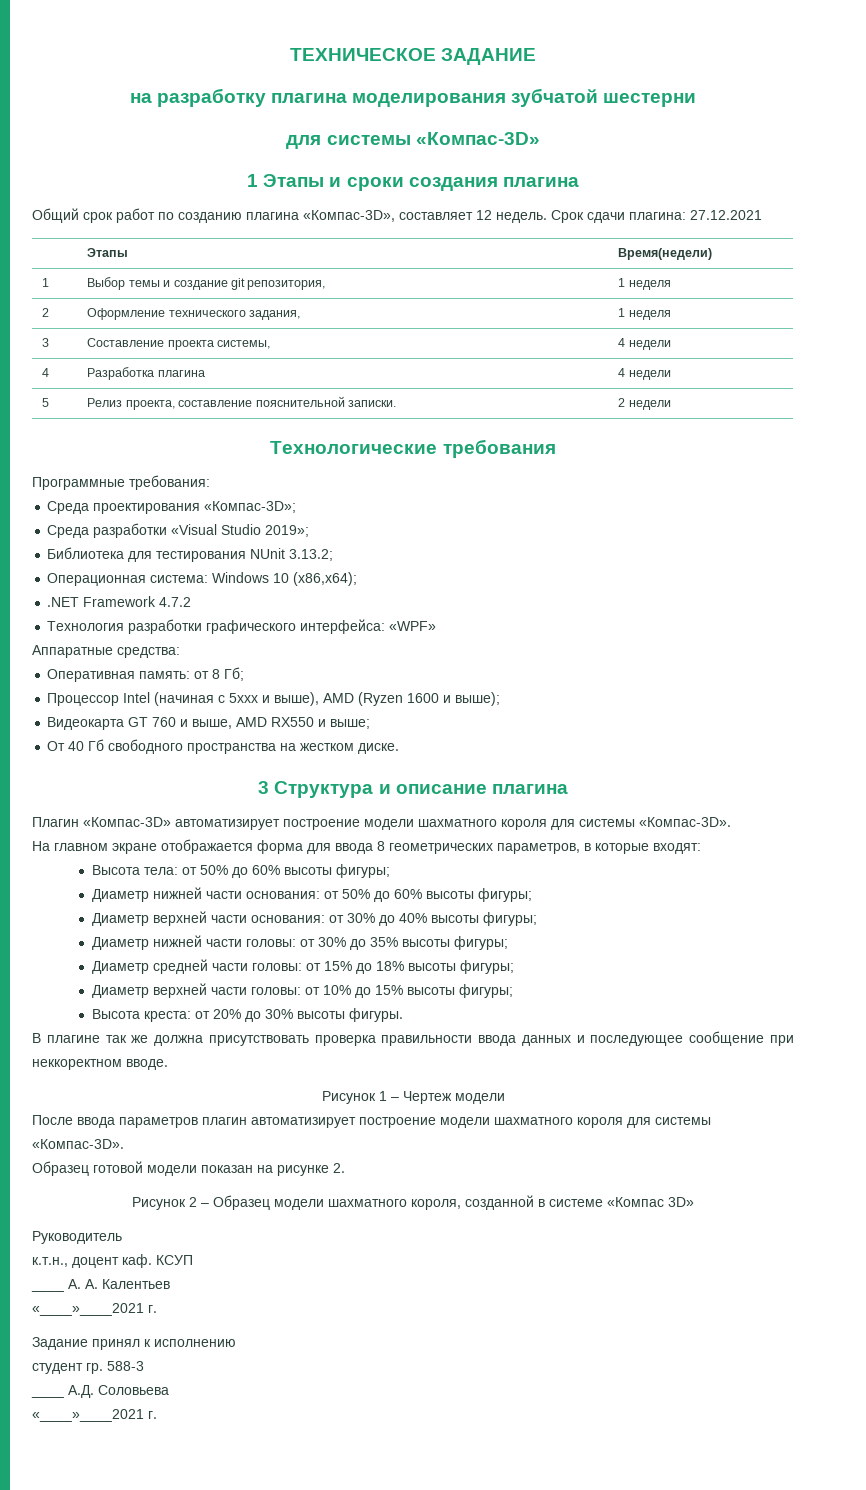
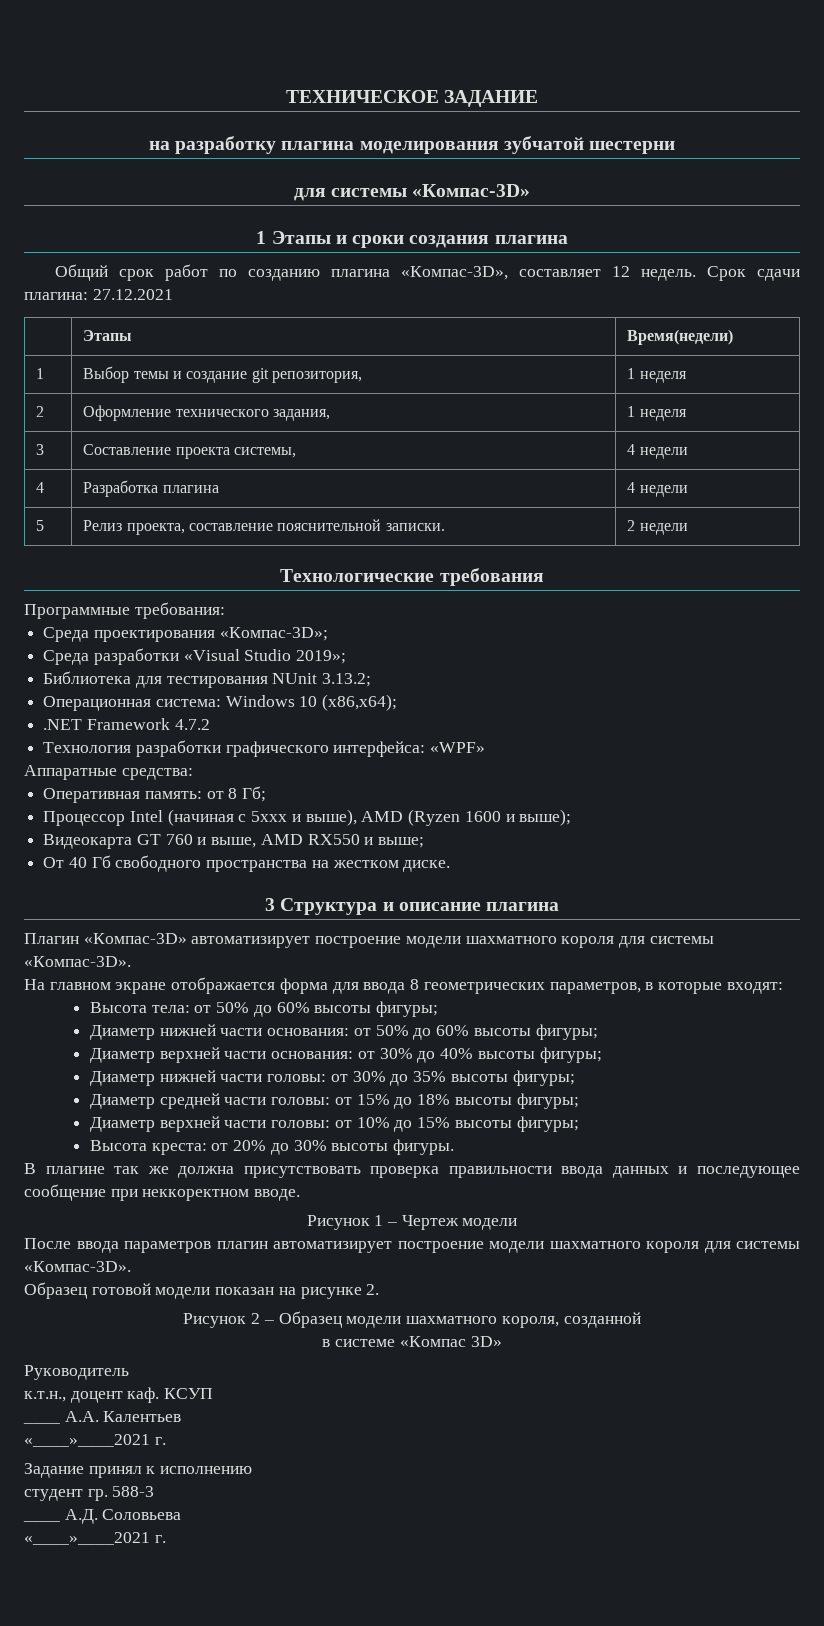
(534, 1202) none -> (641, 1320) //
[68,1279,98,1289] А. А. -> [64,1411,99,1422] А.А.

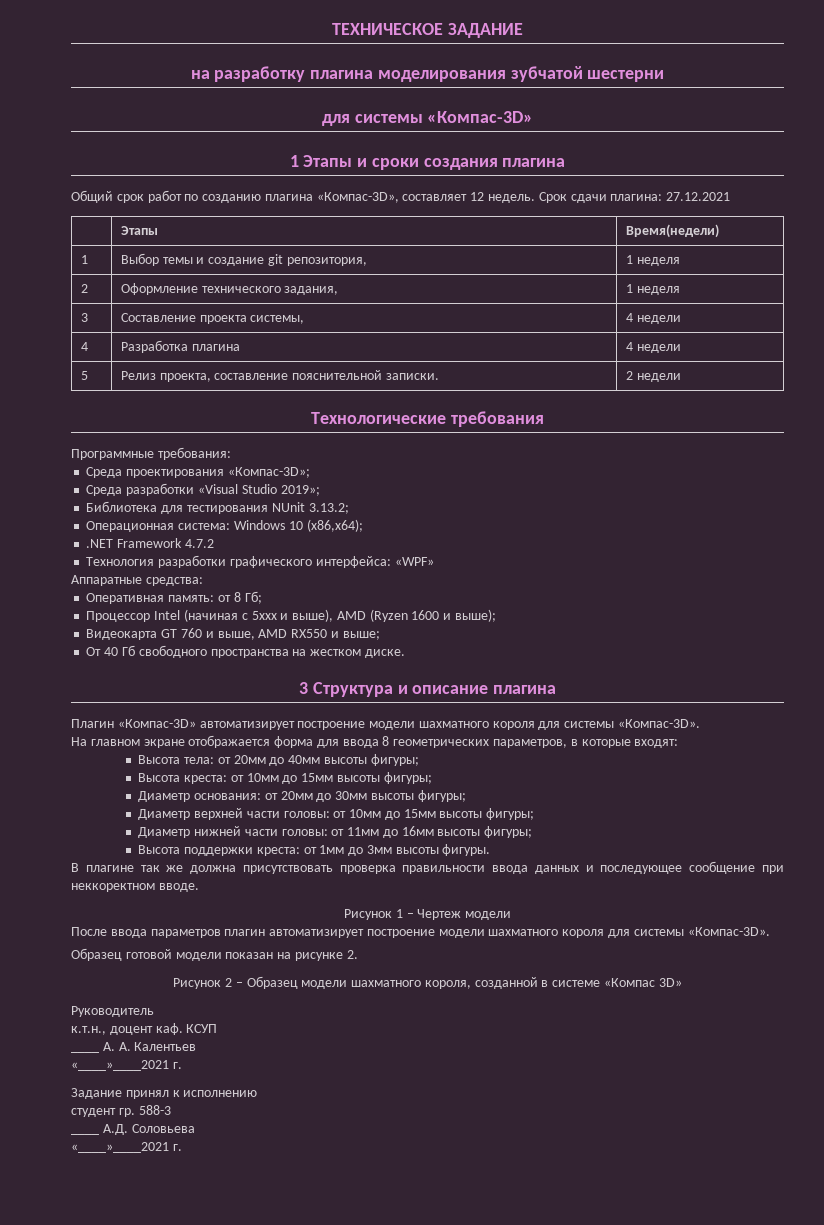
[216,1001,439,1017] [89,1024,598,1040] [89,1047,474,1063] 50% до 60% высоты фигуры; // Диаметр нижней части основания: от 50% до 60% высоты фигуры; // Диаметр верхней части основания: от 30% до 40% -> [233,754,419,766] [138,772,432,784] [138,790,466,802] [138,808,436,820] 20мм до 40мм высоты фигуры; // Высота креста: от 10мм до 15мм высоты фигуры; // Диаметр основания: от 20мм до 30мм высоты фигуры; // Диаметр верхней части головы: от 10мм до 15мм
[352,1070,575,1086] [89,1093,579,1109] [89,1116,579,1132] [89,1140,327,1155] 30% до 35% высоты фигуры; // Диаметр средней части головы: от 15% до 18% высоты фигуры; // Диаметр верхней части головы: от 10% до 15% высоты фигуры; // Высота креста: от 20% до 30% -> [347,826,533,838] [138,845,392,856] 11мм до 16мм высоты фигуры; // Высота поддержки креста: от 1мм до 3мм
(641, 1320) // -> (538, 983) none
[64,1411,99,1422] А.А. -> [102,1042,131,1051] А. А.

